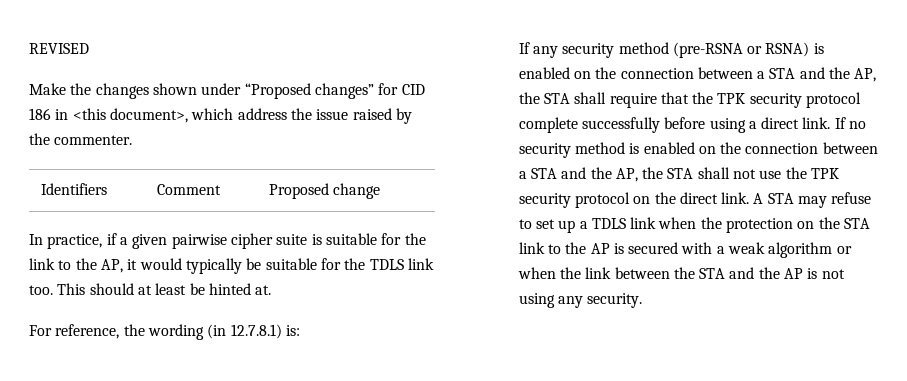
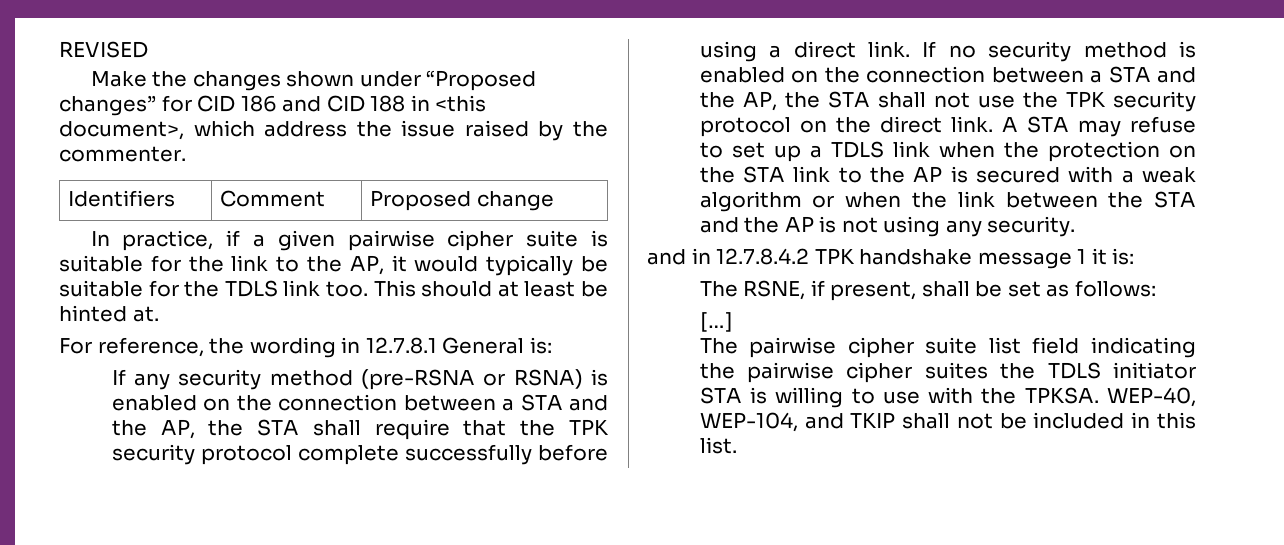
(51, 114) none -> [282,95,406,112] and CID 188
[207,324,282,339] (in 12.7.8.1) -> [341,337,525,354] in 12.7.8.1 General
(643, 300) none -> [647,248,1135,269] [699,280,1157,301] [699,312,733,332] [699,337,1196,358] [699,362,1196,383] [699,387,1196,408] [699,412,1196,432] [699,437,737,454] // and in 12.7.8.4.2 TPK handshake message 1 it is: // The RSNE, if present, shall be set as follows: // […] // The pairwise cipher suite list field indicating the pairwise cipher suites the TDLS initiator STA is willing to use with the TPKSA. WEP-40, WEP-104, and TKIP shall not be included in this list.

